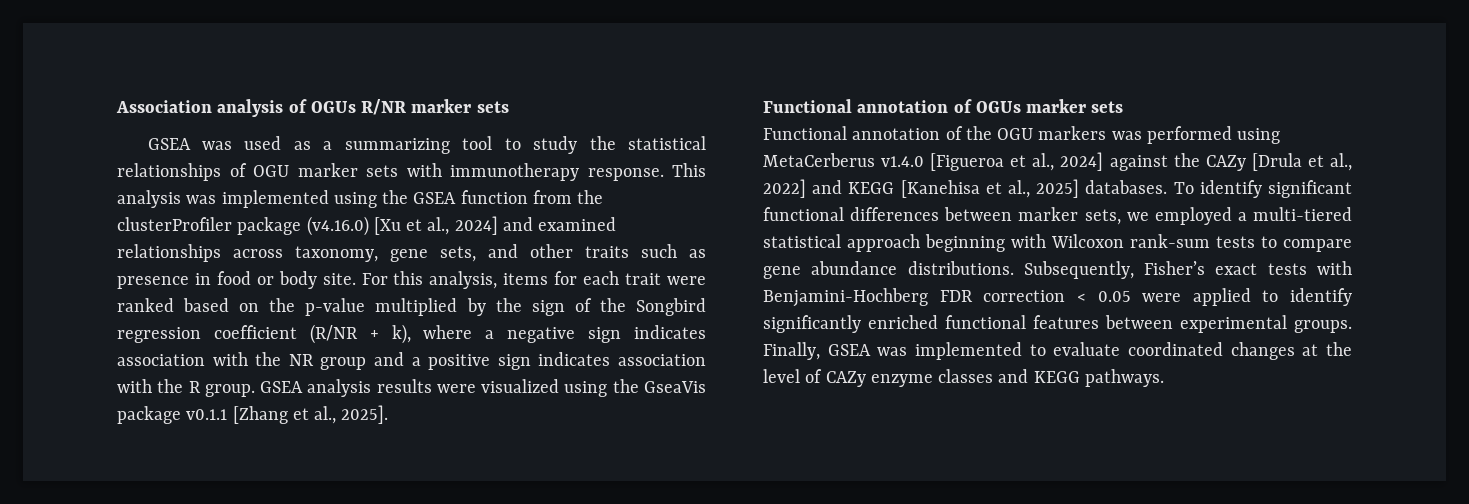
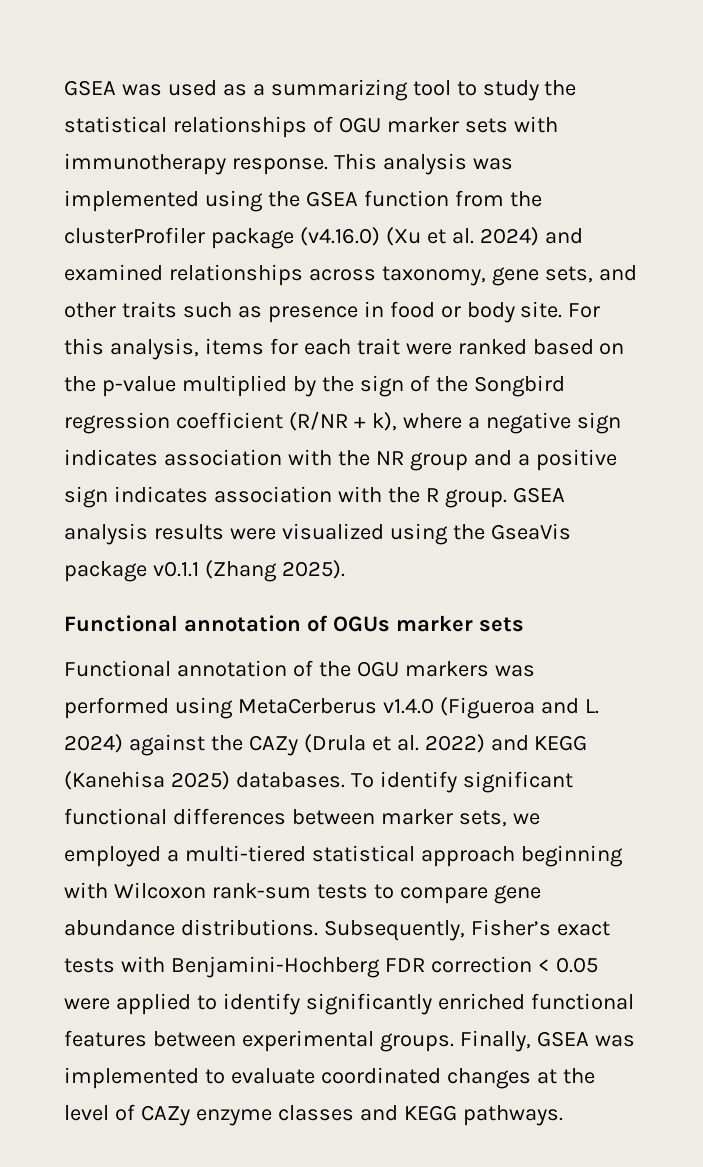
[116,99,509,117] Association analysis of OGUs R/NR marker sets // -> (64, 88) none
[373,216,498,235] [Xu et al., 2024] -> [385,227,539,246] (Xu et al. 2024)
[232,405,389,424] [Zhang et al., 2025]. -> [204,560,345,582] (Zhang 2025).
[930,152,1353,171] [763,179,1080,198] [Figueroa et al., 2024] against the CAZy [Drula et al., 2022] and KEGG [Kanehisa et al., 2025] -> [439,697,599,719] [64,734,588,756] [64,771,230,790] (Figueroa and L. 2024) against the CAZy (Drula et al. 2022) and KEGG (Kanehisa 2025)

